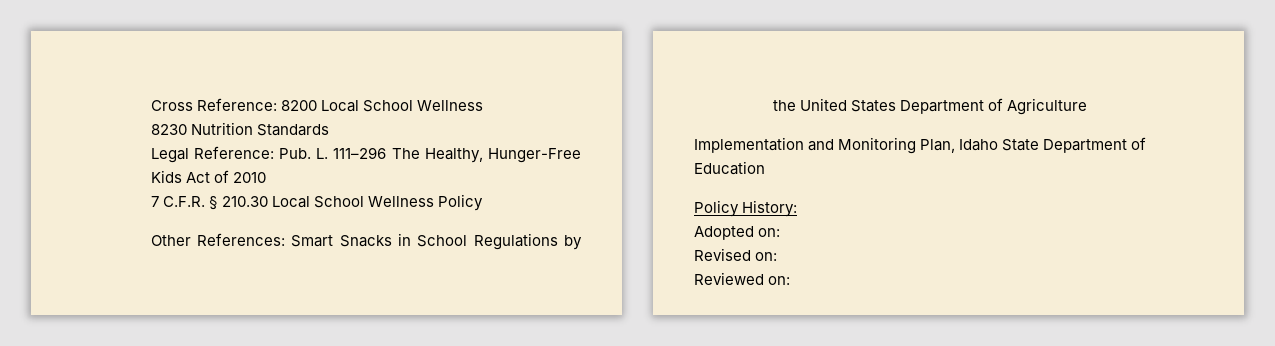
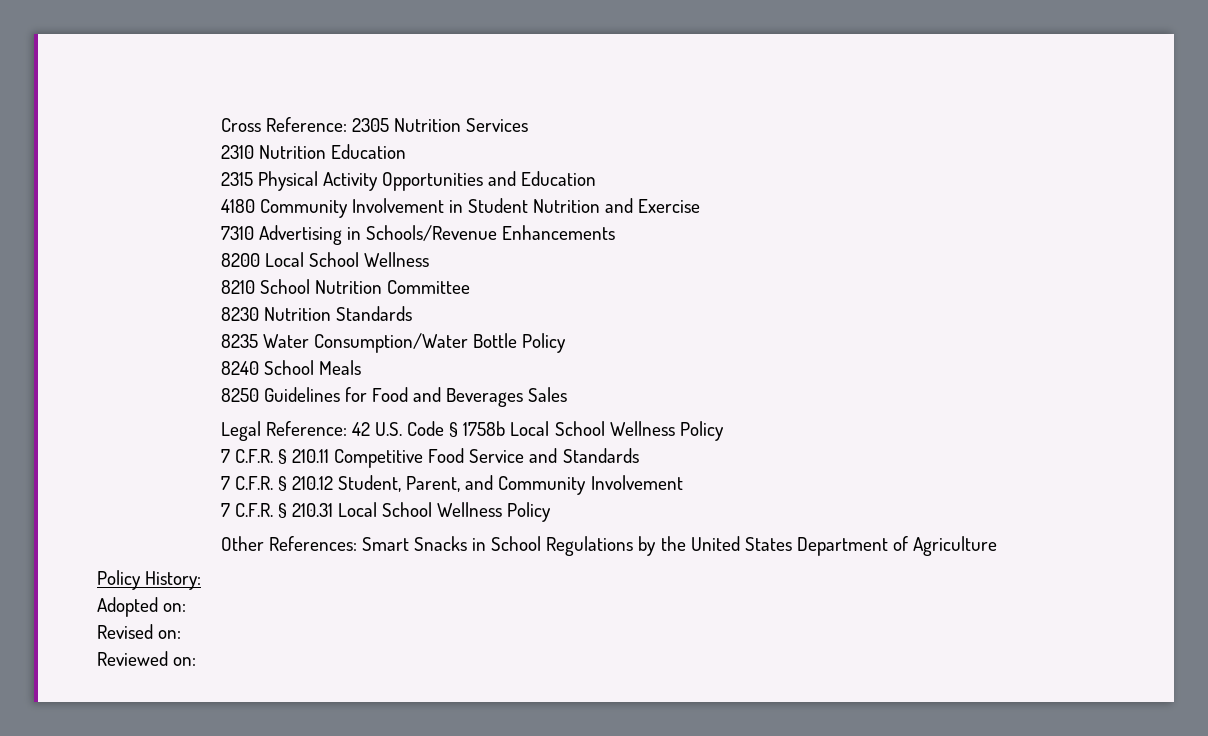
(277, 104) none -> [351,118,529,132] [220,144,406,159] [220,171,597,191] [220,198,701,218] [220,225,616,245] 2305 Nutrition Services // 2310 Nutrition Education // 2315 Physical Activity Opportunities and Education // 4180 Community Involvement in Student Nutrition and Exercise // 7310 Advertising in Schools/Revenue Enhancements //
(483, 105) none -> [220,279,470,294] // 8210 School Nutrition Committee
[150,146,581,163] [150,170,266,183] [150,196,268,210] Legal Reference: Pub. L. 111–296 The Healthy, Hunger-Free Kids Act of 2010 // 7 C.F.R. § 210.30 -> [220,333,567,353] [220,360,361,375] [220,387,568,407] [220,421,724,441] [220,448,639,468] [220,475,683,495] [220,503,333,518] 8235 Water Consumption/Water Bottle Policy // 8240 School Meals // 8250 Guidelines for Food and Beverages Sales // Legal Reference: 42 U.S. Code § 1758b Local School Wellness Policy // 7 C.F.R. § 210.11 Competitive Food Service and Standards // 7 C.F.R. § 210.12 Student, Parent, and Community Involvement // 7 C.F.R. § 210.31
[694,137,1147,154] [694,161,765,175] // Implementation and Monitoring Plan, Idaho State Department of Education -> (998, 546) none

